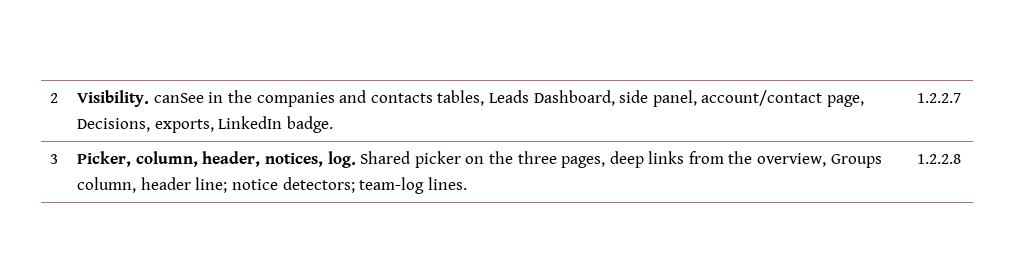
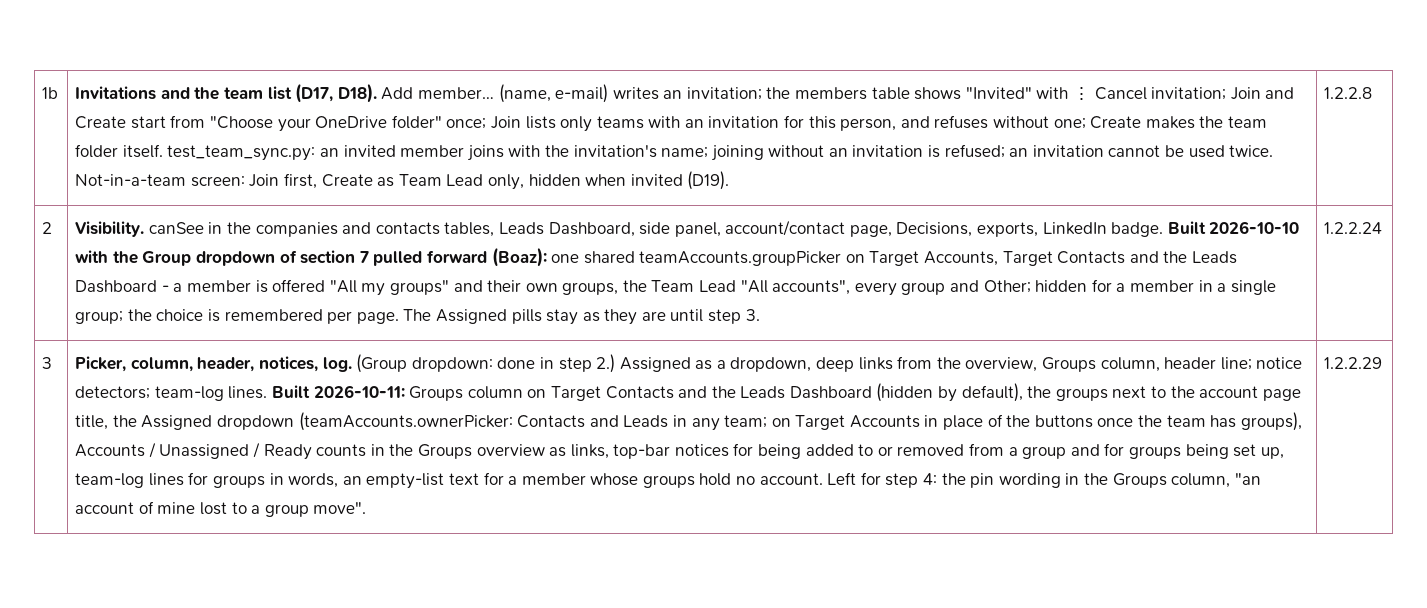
(50, 98) none -> [42,87,59,99] [75,83,1295,103] [75,115,1267,132] [75,144,1274,161] [75,171,730,190] [1324,87,1373,99] 1b | Invitations and the team list (D17, D18). Add member… (name, e-mail) writes an invitation; the members table shows "Invited" with ⋮ Cancel invitation; Join and Create start from "Choose your OneDrive folder" once; Join lists only teams with an invitation for this person, and refuses without one; Create makes the team folder itself. test_team_sync.py: an invited member joins with the invitation's name; joining without an invitation is refused; an invitation cannot be used twice. Not-in-a-team screen: Join first, Create as Team Lead only, hidden when invited (D19). | 1.2.2.8 //
[917,93,962,103] | 1.2.2.7 -> [1167,221,1300,234] [75,247,1237,267] [75,279,1276,296] [75,309,760,325] [1324,222,1383,234] Built 2026-10-10 with the Group dropdown of section 7 pulled forward (Boaz): one shared teamAccounts.groupPicker on Target Accounts, Target Contacts and the Leads Dashboard - a member is offered "All my groups" and their own groups, the Team Lead "All accounts", every group and Other; hidden for a member in a single group; the choice is remembered per page. The Assigned pills stay as they are until step 3. | 1.2.2.24
[360,151,606,168] Shared picker on the three pages, -> [356,354,812,373] (Group dropdown: done in step 2.) Assigned as a dropdown,
[917,154,962,164] | 1.2.2.8 -> [271,383,1301,402] [75,412,1302,431] [75,442,1284,460] [75,472,1261,489] [75,501,367,517] [1324,357,1383,369] Built 2026-10-11: Groups column on Target Contacts and the Leads Dashboard (hidden by default), the groups next to the account page title, the Assigned dropdown (teamAccounts.ownerPicker: Contacts and Leads in any team; on Target Accounts in place of the buttons once the team has groups), Accounts / Unassigned / Ready counts in the Groups overview as links, top-bar notices for being added to or removed from a group and for groups being set up, team-log lines for groups in words, an empty-list text for a member whose groups hold no account. Left for step 4: the pin wording in the Groups column, "an account of mine lost to a group move". | 1.2.2.29

